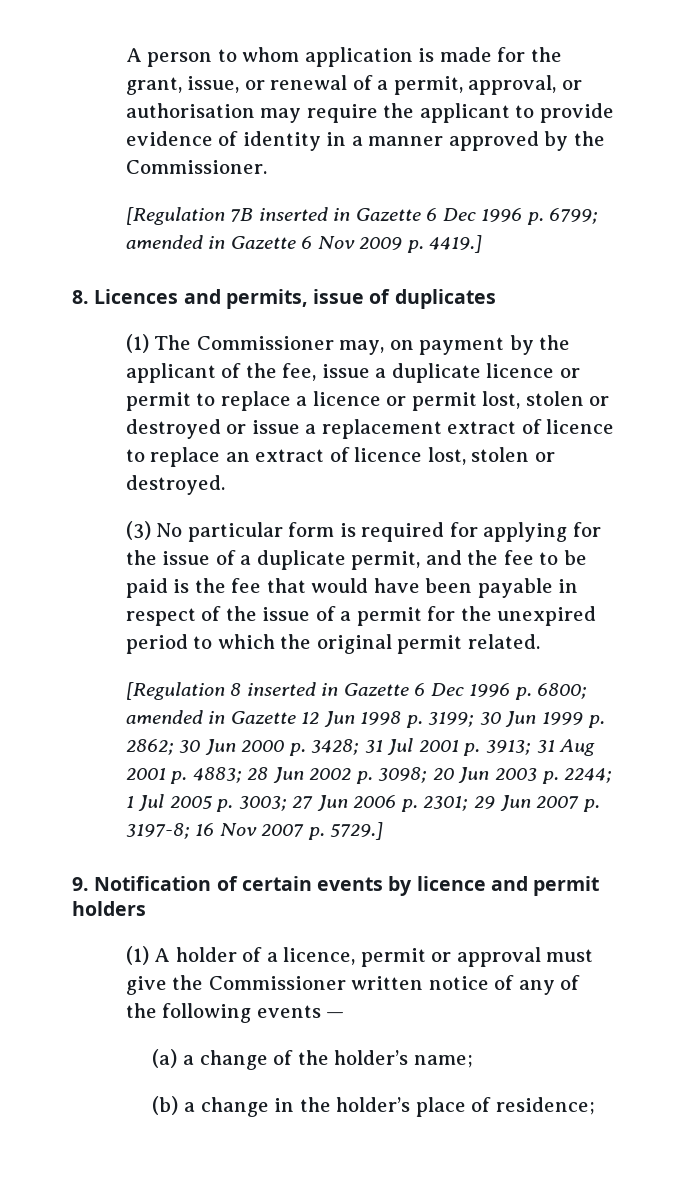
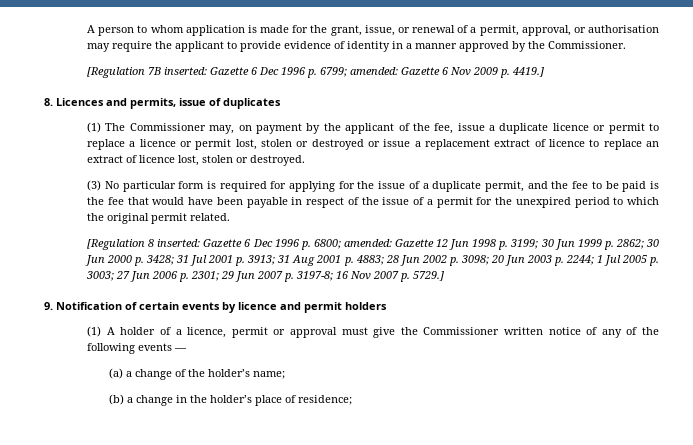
[258,207,351,221] inserted in -> [164,67,208,75] inserted:
[125,235,226,249] amended in -> [350,67,399,75] amended:
[246,682,339,696] inserted in -> [157,239,201,247] inserted:
[125,710,226,724] amended in -> [343,239,392,247] amended:

